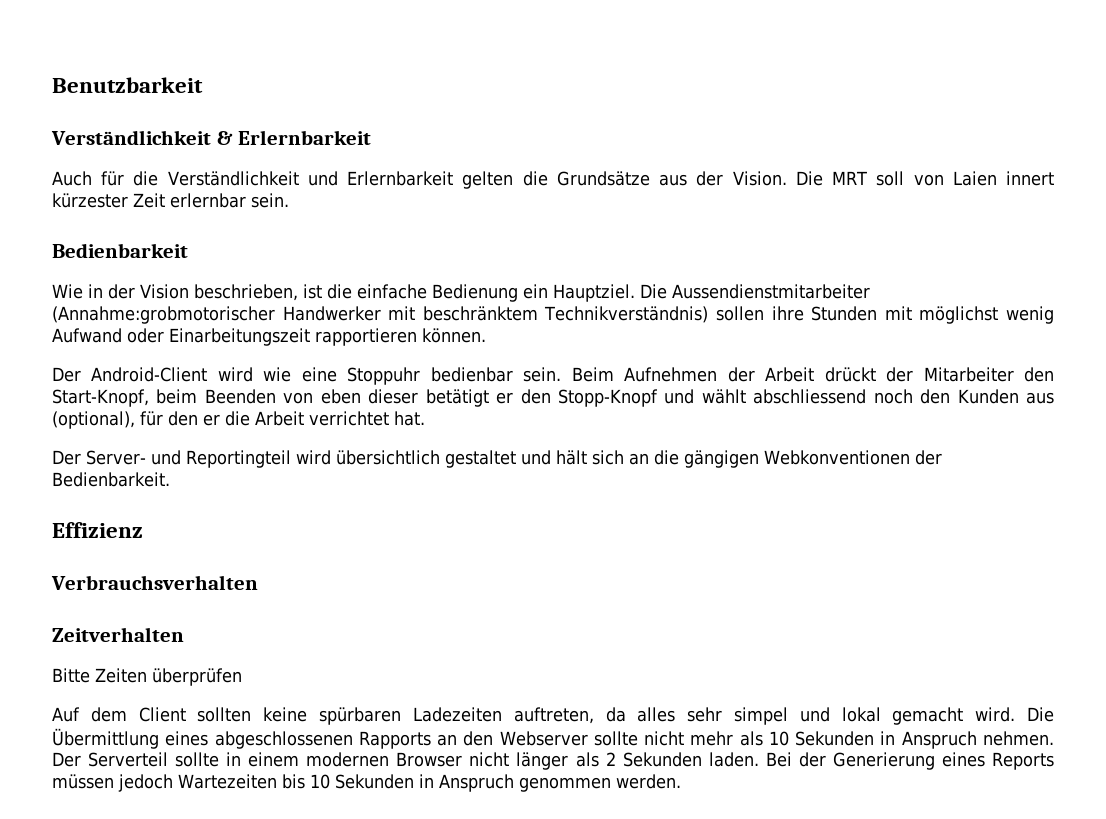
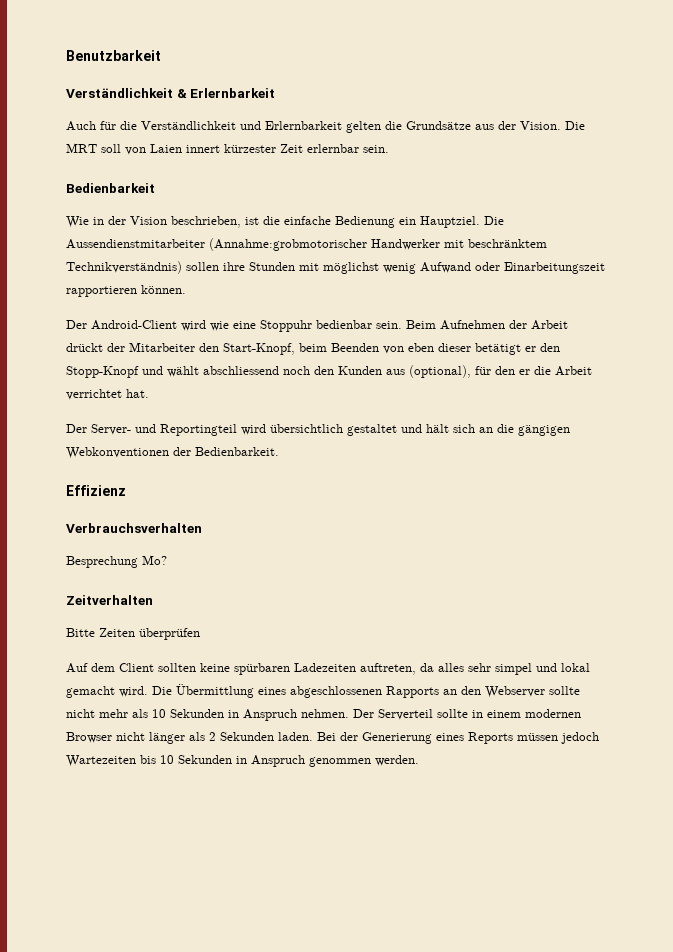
(258, 582) none -> [66,555,167,568] // Besprechung Mo?

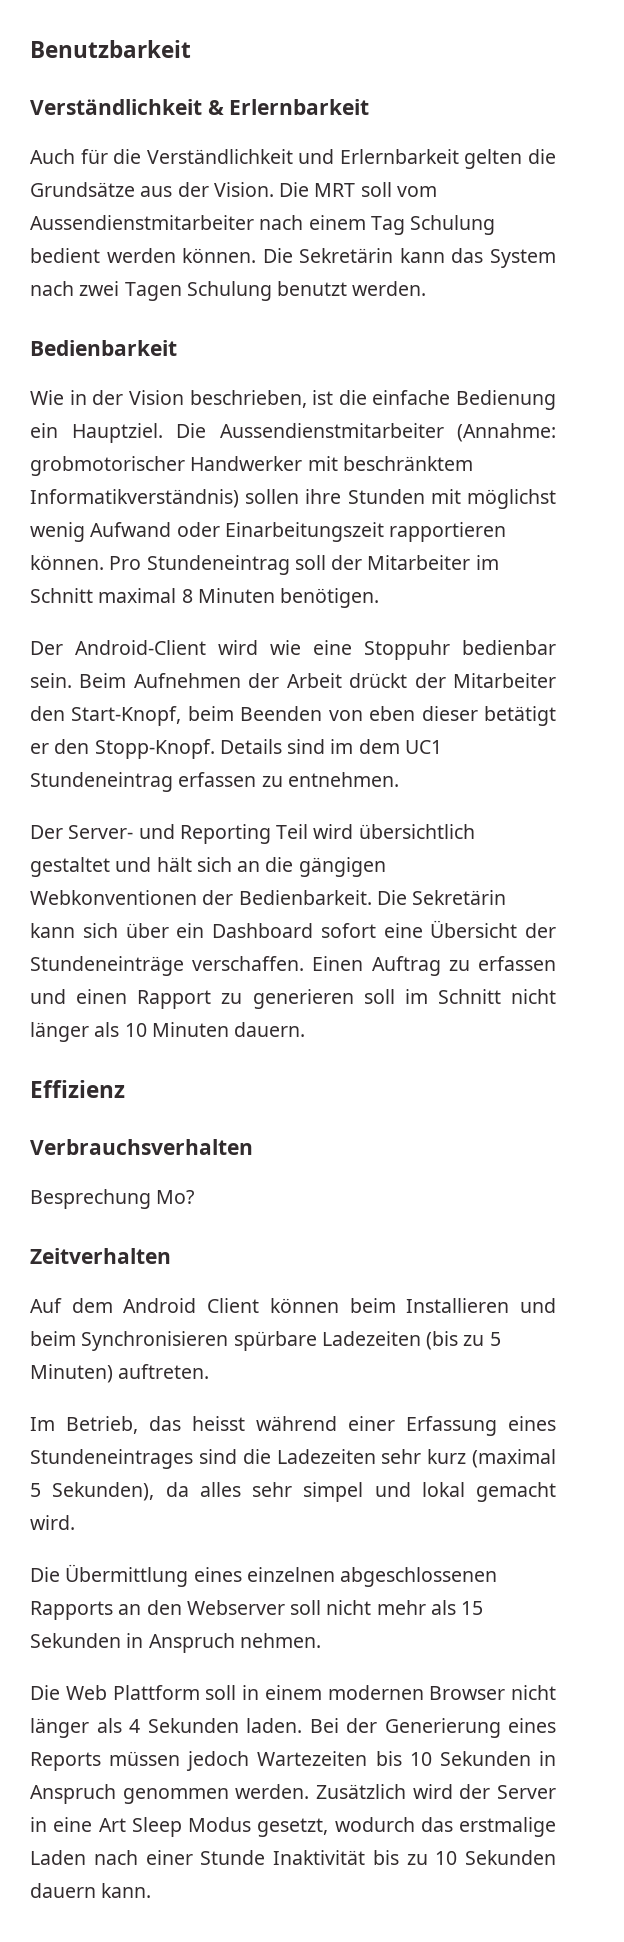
[125,144,389,155] von Laien innert kürzester Zeit erlernbar sein. -> [396,186,437,197] [30,215,496,235] [30,248,556,268] [30,281,427,301] vom Aussendienstmitarbeiter nach einem Tag Schulung bedient werden können. Die Sekretärin kann das System nach zwei Tagen Schulung benutzt werden.
[209,238,367,251] (Annahme:grobmotorischer -> [457,423,556,442] [30,456,185,476] (Annahme: grobmotorischer
[66,261,182,274] Technikverständnis) -> [30,489,239,508] Informatikverständnis)
(186, 289) none -> [109,555,499,575] [30,588,380,608] Pro Stundeneintrag soll der Mitarbeiter im Schnitt maximal 8 Minuten benötigen.
[66,365,592,378] [66,389,149,400] Stopp-Knopf und wählt abschliessend noch den Kunden aus (optional), für den er die Arbeit verrichtet hat. -> [94,739,442,759] [30,772,399,792] Stopp-Knopf. Details sind im dem UC1 Stundeneintrag erfassen zu entnehmen.
[160,424,237,436] Reportingteil -> [179,824,309,844] Reporting Teil
(279, 451) none -> [376,890,507,905] [30,920,556,938] [30,956,556,976] [30,989,556,1009] [30,1022,306,1042] Die Sekretärin kann sich über ein Dashboard sofort eine Übersicht der Stundeneinträge verschaffen. Einen Auftrag zu erfassen und einen Rapport zu generieren soll im Schnitt nicht länger als 10 Minuten dauern.
[66,628,200,640] // Bitte Zeiten überprüfen -> (171, 1256) none
[119,663,416,675] Client sollten keine spürbaren Ladezeiten auftreten, -> [123,1298,556,1313] [30,1331,501,1351] [30,1364,210,1383] [30,1416,556,1436] [30,1449,556,1469] [30,1482,155,1501] Android Client können beim Installieren und beim Synchronisieren spürbare Ladezeiten (bis zu 5 Minuten) auftreten. // Im Betrieb, das heisst während einer Erfassung eines Stundeneintrages sind die Ladezeiten sehr kurz (maximal 5 Sekunden),
(148, 691) none -> (75, 1522) //
(286, 691) none -> [246,1567,335,1582] einzelnen
[549,686,580,695] sollte -> [290,1600,322,1615] soll
[152,709,166,718] 10 -> [461,1601,484,1615] 15
[353,709,468,720] Der Serverteil sollte -> [30,1685,237,1700] // Die Web Plattform soll
[209,732,216,741] 2 -> [129,1719,140,1733] 4
(419, 760) none -> [316,1784,556,1799] [30,1817,556,1837] [30,1850,556,1865] [30,1883,152,1898] Zusätzlich wird der Server in eine Art Sleep Modus gesetzt, wodurch das erstmalige Laden nach einer Stunde Inaktivität bis zu 10 Sekunden dauern kann.

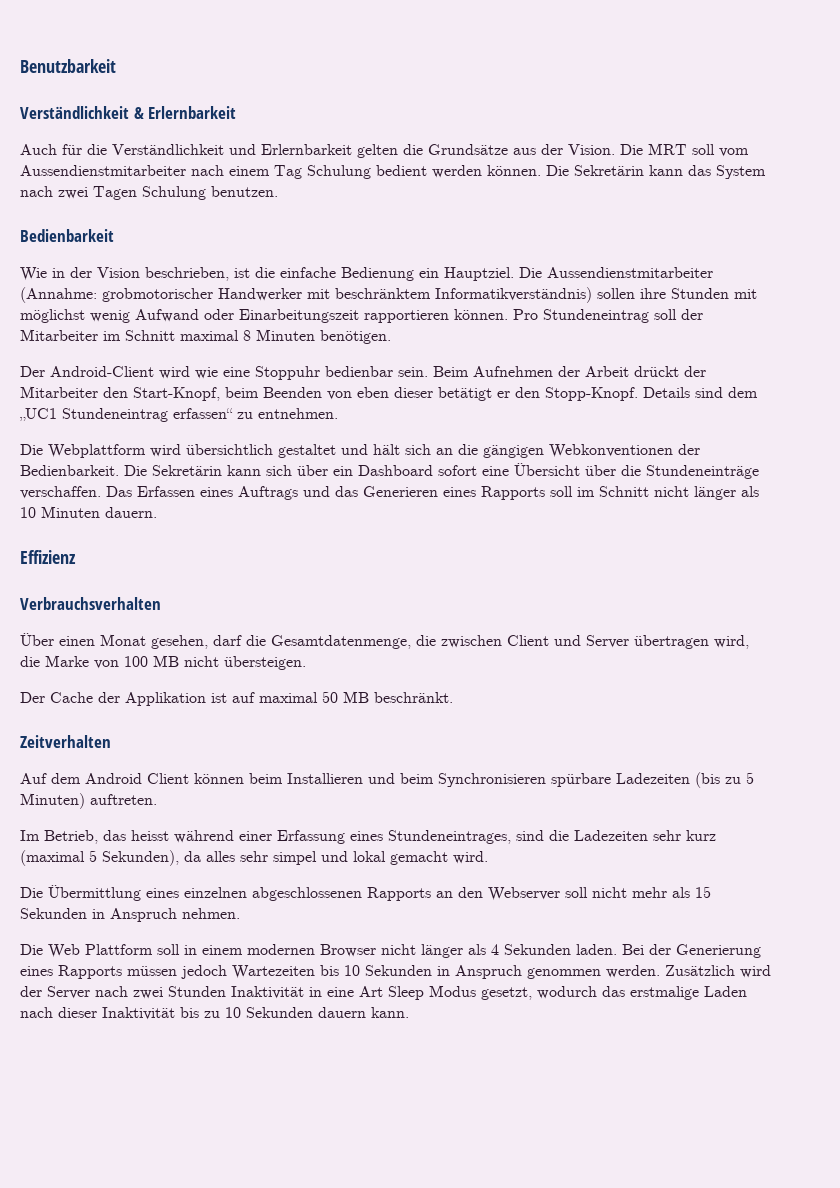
[277,281,427,296] benutzt werden. -> [211,186,278,197] benutzen.
[330,739,442,754] [30,772,399,792] [30,824,309,844] im dem UC1 Stundeneintrag erfassen zu entnehmen. // Der Server- und Reporting Teil -> [728,387,758,398] [20,408,338,422] [20,444,146,458] dem „UC1 Stundeneintrag erfassen“ zu entnehmen. // Die Webplattform
[525,923,556,938] [30,956,556,976] [30,989,354,1009] der Stundeneinträge verschaffen. Einen Auftrag zu erfassen und einen Rapport zu generieren -> [585,465,759,479] [20,486,545,500] über die Stundeneinträge verschaffen. Das Erfassen eines Auftrags und das Generieren eines Rapports
[30,1189,195,1209] Besprechung Mo? -> [20,633,749,649] [20,655,306,670] [20,691,453,706] Über einen Monat gesehen, darf die Gesamtdatenmenge, die zwischen Client und Server übertragen wird, die Marke von 100 MB nicht übersteigen. // Der Cache der Applikation ist auf maximal 50 MB beschränkt.
[30,1449,193,1469] Stundeneintrages -> [388,830,511,844] Stundeneintrages,
[30,1752,101,1771] Reports -> [58,965,122,979] Rapports
(556, 1792) none -> [95,986,304,999] nach zwei Stunden Inaktivität
[145,1850,266,1865] einer Stunde -> [58,1007,97,1018] dieser

